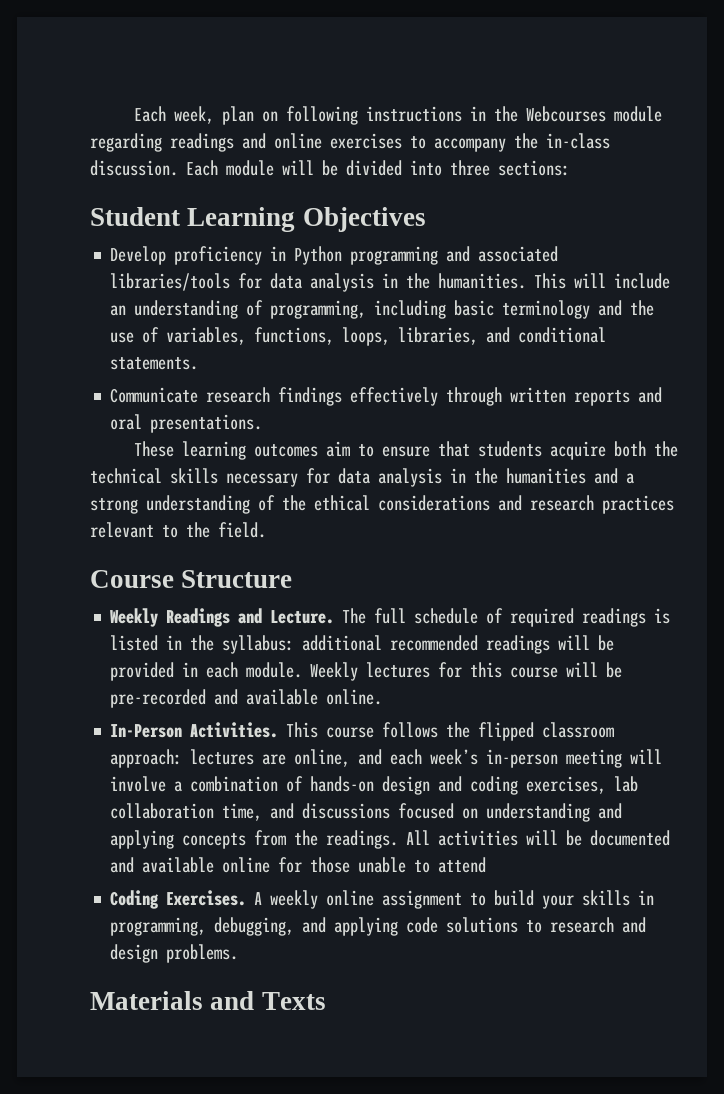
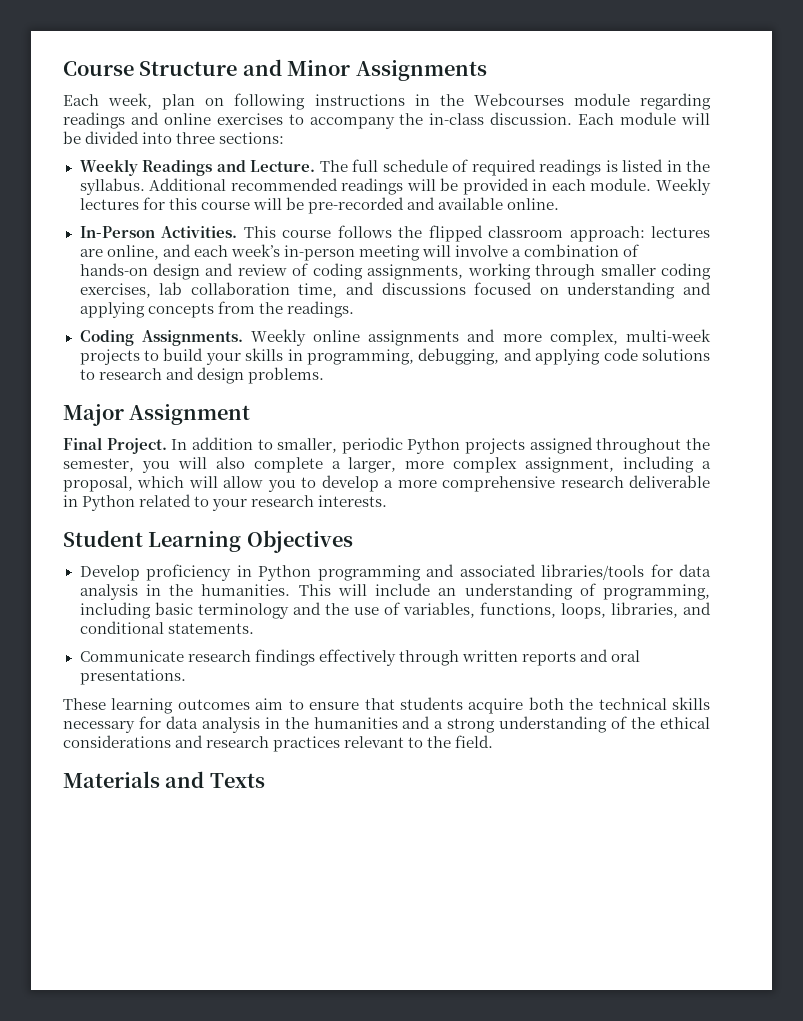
(134, 114) none -> [63,59,487,81] Course Structure and Minor Assignments //
(570, 168) none -> [79,159,710,176] [79,178,711,195] [79,197,559,214] [79,225,710,242] [79,244,640,261] [79,263,711,280] [79,282,711,299] [79,301,354,318] [79,329,711,346] [79,348,710,365] [79,367,324,384] [63,404,251,426] [63,437,710,454] [63,456,711,473] [63,475,710,492] [63,494,388,511] // Weekly Readings and Lecture. The full schedule of required readings is listed in the syllabus. Additional recommended readings will be provided in each module. Weekly lectures for this course will be pre-recorded and available online. // In-Person Activities. This course follows the flipped classroom approach: lectures are online, and each week’s in-person meeting will involve a combination of hands-on design and review of coding assignments, working through smaller coding exercises, lab collaboration time, and discussions focused on understanding and applying concepts from the readings. // Coding Assignments. Weekly online assignments and more complex, multi-week projects to build your skills in programming, debugging, and applying code solutions to research and design problems. // Major Assignment // Final Project. In addition to smaller, periodic Python projects assigned throughout the semester, you will also complete a larger, more complex assignment, including a proposal, which will allow you to develop a more comprehensive research deliverable in Python related to your research interests.
[90,570,293,588] [110,608,671,627] [110,635,615,654] [110,662,623,681] [110,689,383,708] [110,722,615,741] [110,749,663,768] [110,776,639,795] [110,803,623,822] [110,830,671,849] [110,857,487,873] [110,890,655,909] [110,917,647,936] [110,944,239,963] // Course Structure // Weekly Readings and Lecture. The full schedule of required readings is listed in the syllabus: additional recommended readings will be provided in each module. Weekly lectures for this course will be pre-recorded and available online. // In-Person Activities. This course follows the flipped classroom approach: lectures are online, and each week’s in-person meeting will involve a combination of hands-on design and coding exercises, lab collaboration time, and discussions focused on understanding and applying concepts from the readings. All activities will be documented and available online for those unable to attend // Coding Exercises. A weekly online assignment to build your skills in programming, debugging, and applying code solutions to research and design problems. -> (494, 741) none

